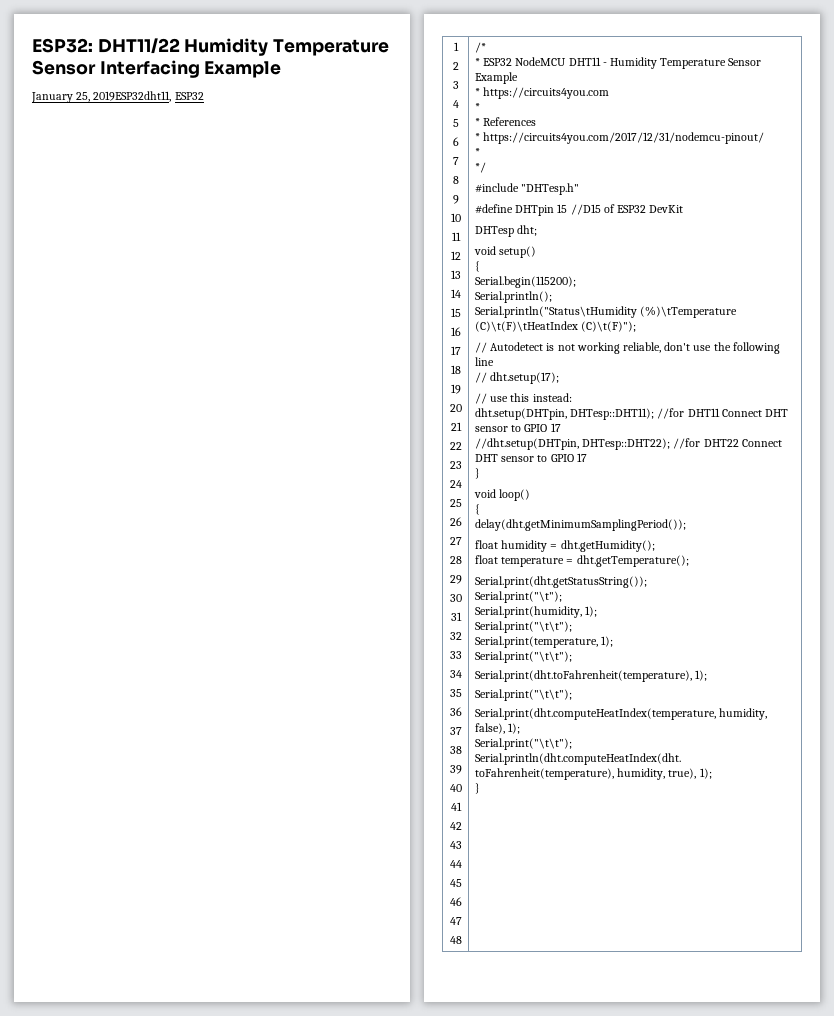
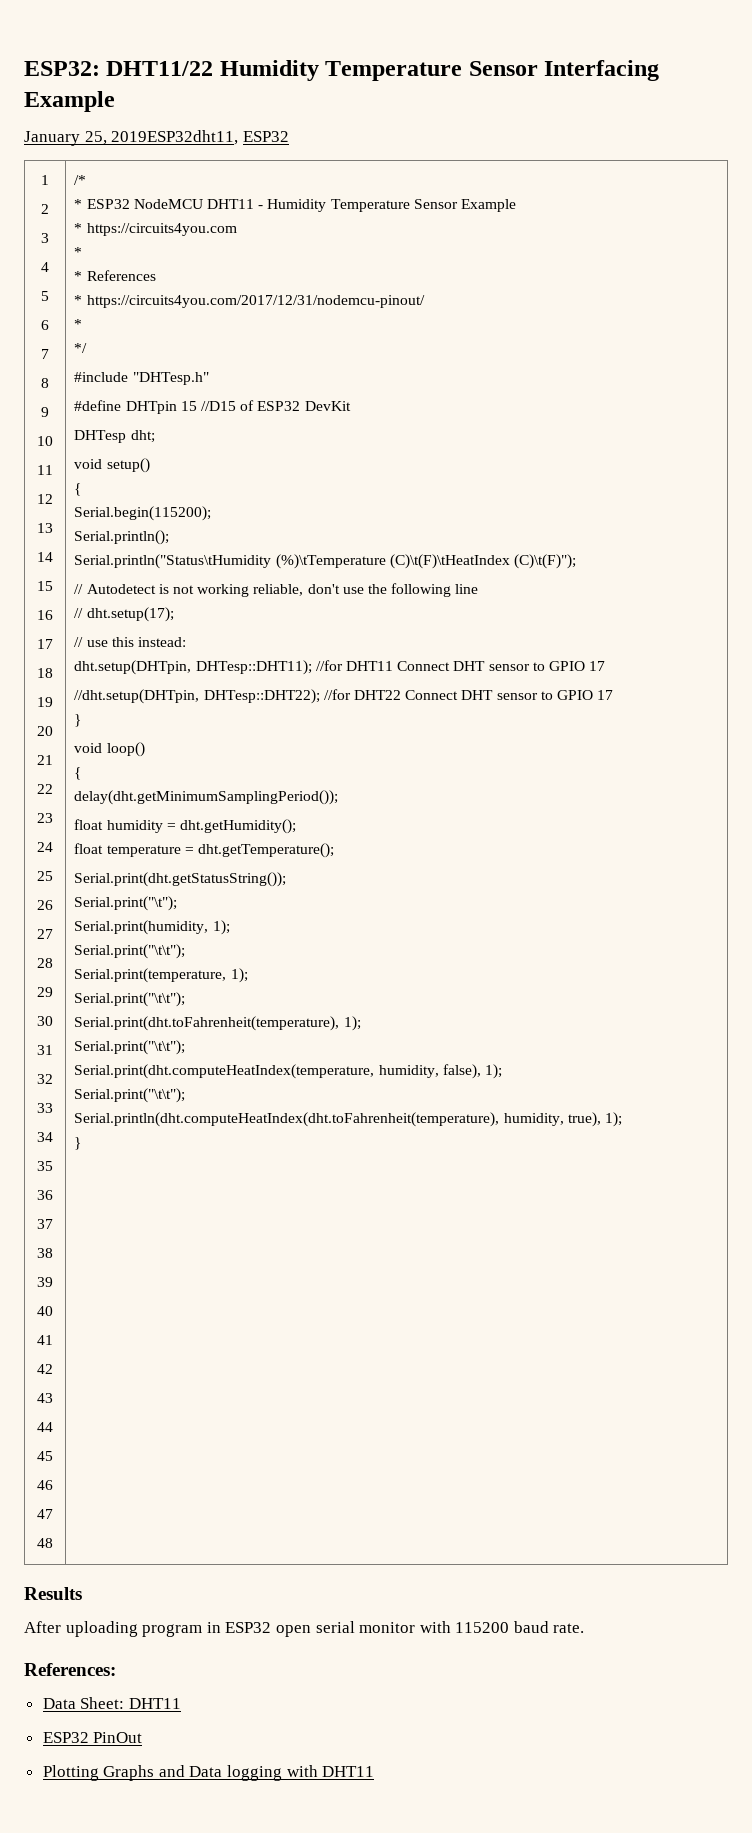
(480, 788) none -> [24,1587,82,1600] [24,1621,585,1637] [24,1663,116,1676] [42,1697,181,1709] [42,1732,143,1743] [42,1765,375,1781] // Results // After uploading program in ESP32 open serial monitor with 115200 baud rate. // References: // Data Sheet: DHT11 // ESP32 PinOut // Plotting Graphs and Data logging with DHT11

